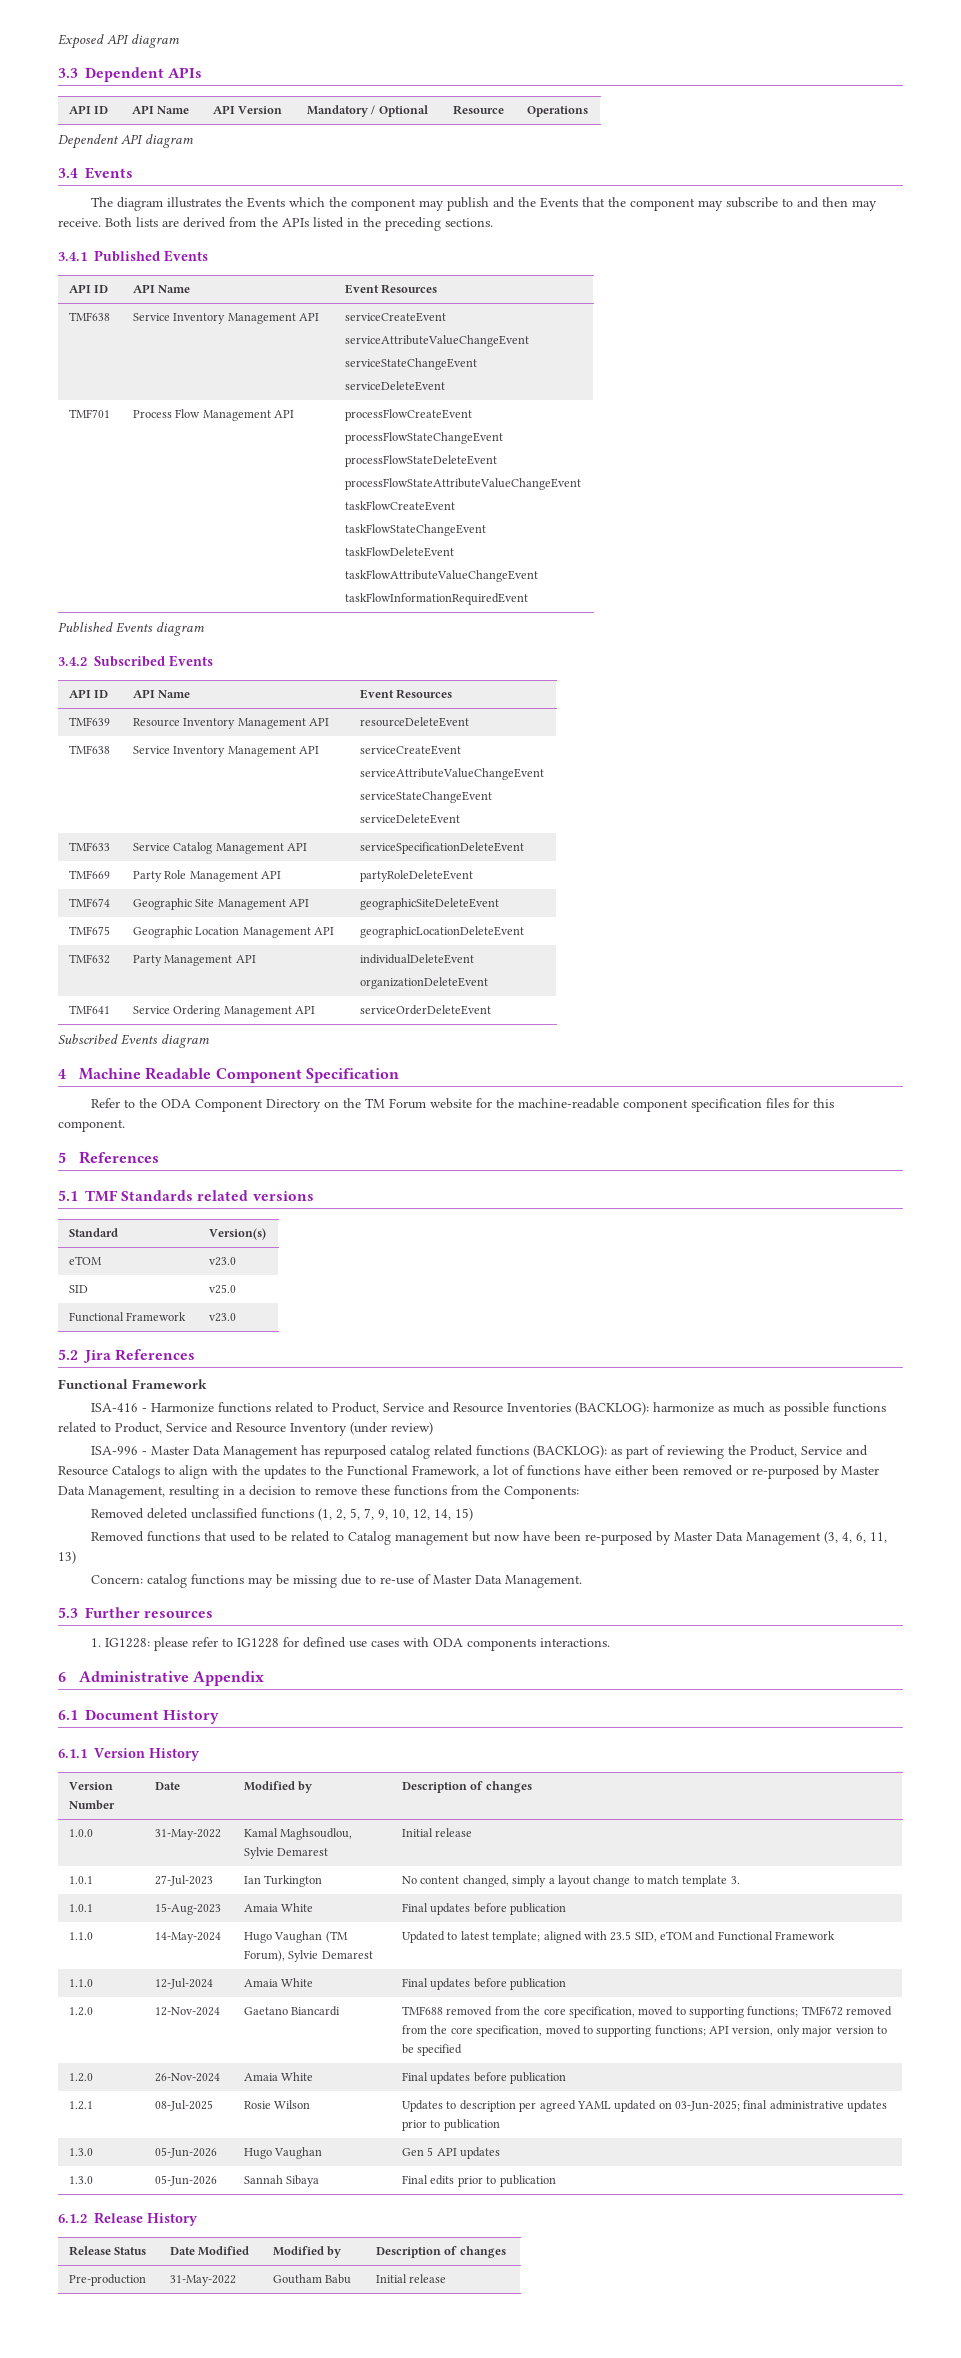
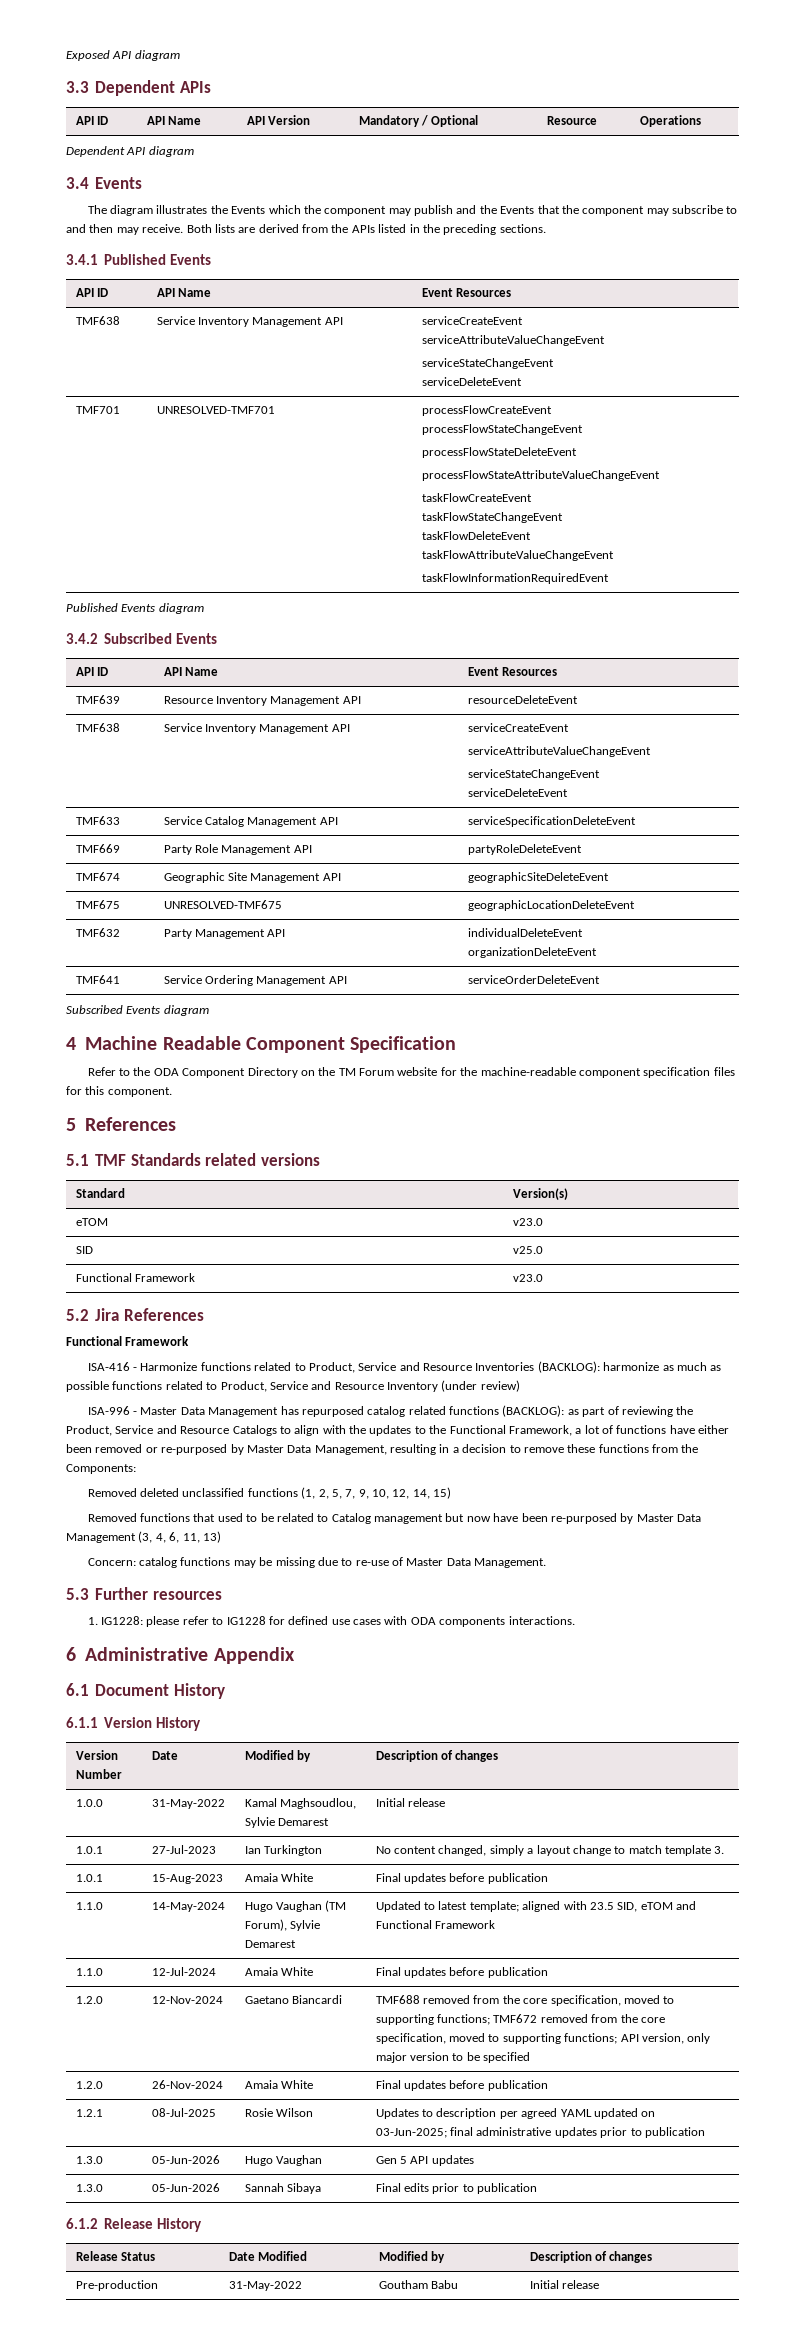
[133,409,295,421] Process Flow Management API -> [156,406,275,414] UNRESOLVED-TMF701
[133,926,335,938] Geographic Location Management API -> [163,900,282,909] UNRESOLVED-TMF675

